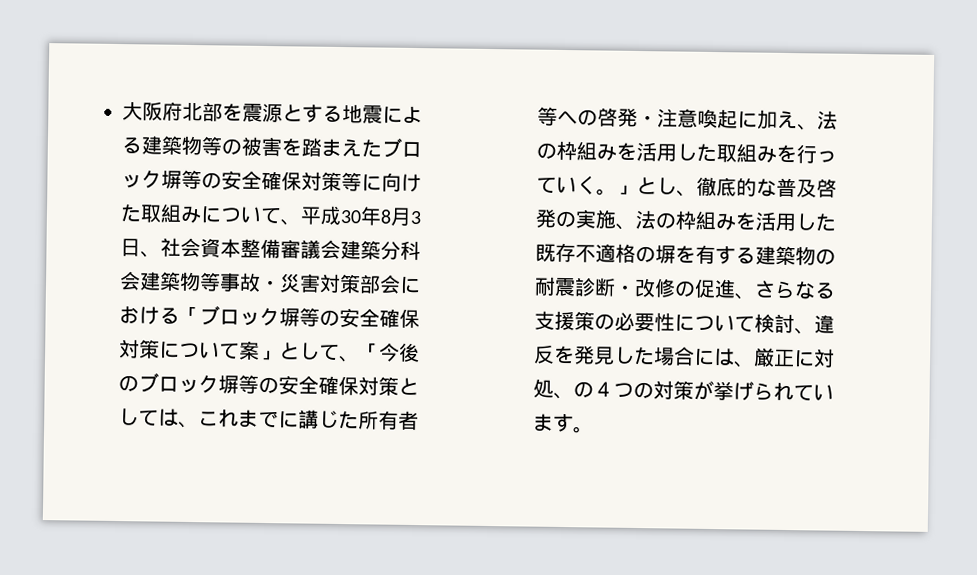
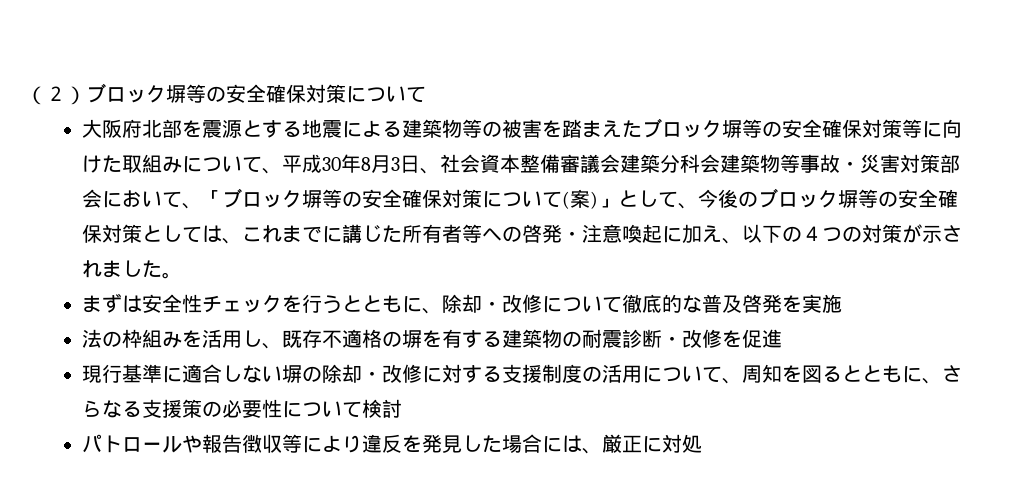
(122, 111) none -> [26,83,426,105] （２）ブロック塀等の安全確保対策について //
[139,306,181,325] ける -> [141,191,202,209] いて、
[239,340,261,360] 案 -> [561,189,598,209] (案)
[359,343,381,360] 「 -> (698, 206) none
[817,110,839,130] [536,140,838,164] [536,175,838,198] [535,208,838,232] 法の枠組みを活用した取組みを行っていく。」とし、徹底的な普及啓発の実施、法の枠組みを活用した -> [741,224,962,243] [81,260,182,279] [81,293,842,314] [81,329,282,349] 以下の４つの対策が示されました。 // まずは安全性チェックを行うとともに、除却・改修について徹底的な普及啓発を実施 // 法の枠組みを活用し、
[674,280,697,297] の -> [721,330,742,348] を
(737, 289) none -> [81,364,922,384] // 現行基準に適合しない塀の除却・改修に対する支援制度の活用について、周知を図るとともに
[794,328,816,335] 、 -> [81,434,362,453] // パトロールや報告徴収等により
[553,380,835,402] [533,413,595,434] 、の４つの対策が挙げられています。 -> (702, 443) none

